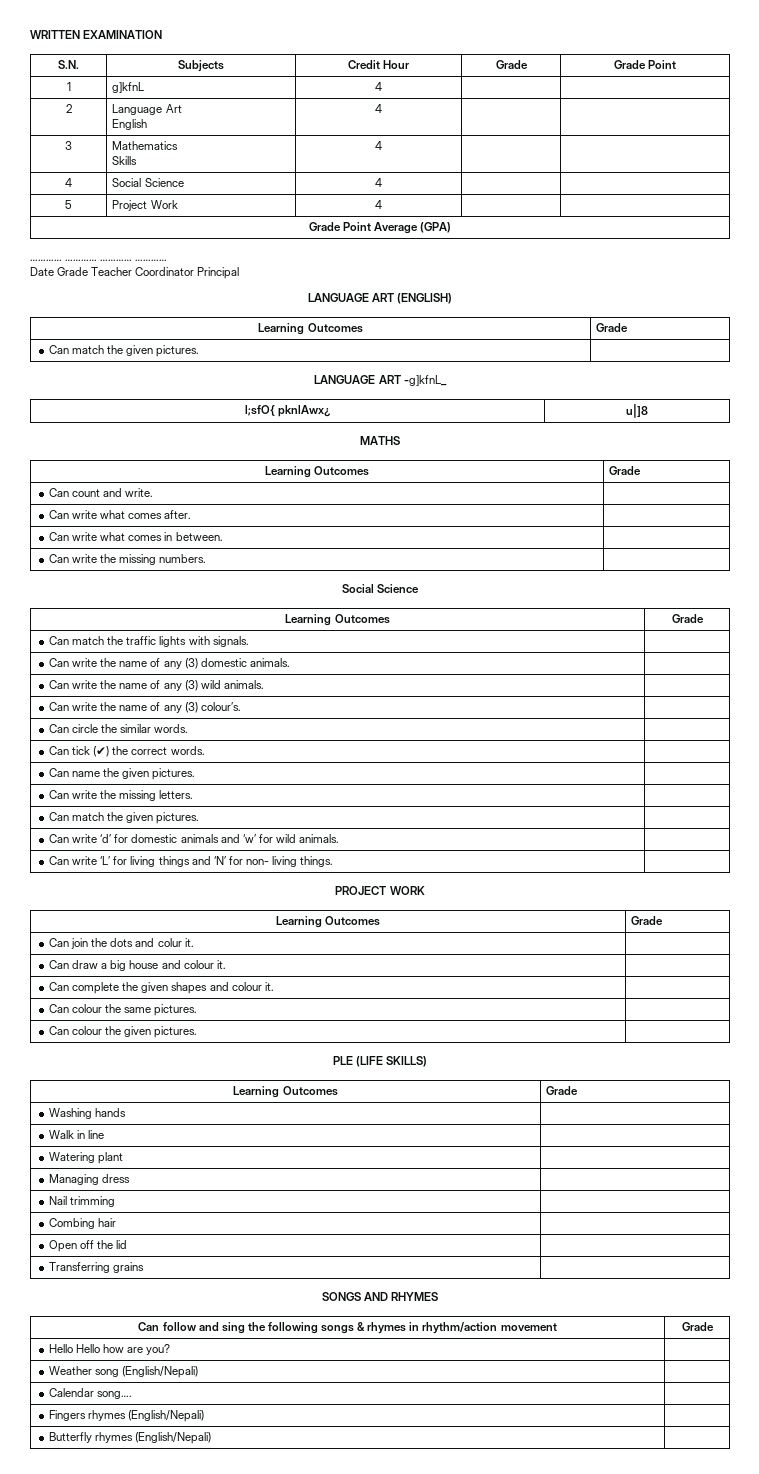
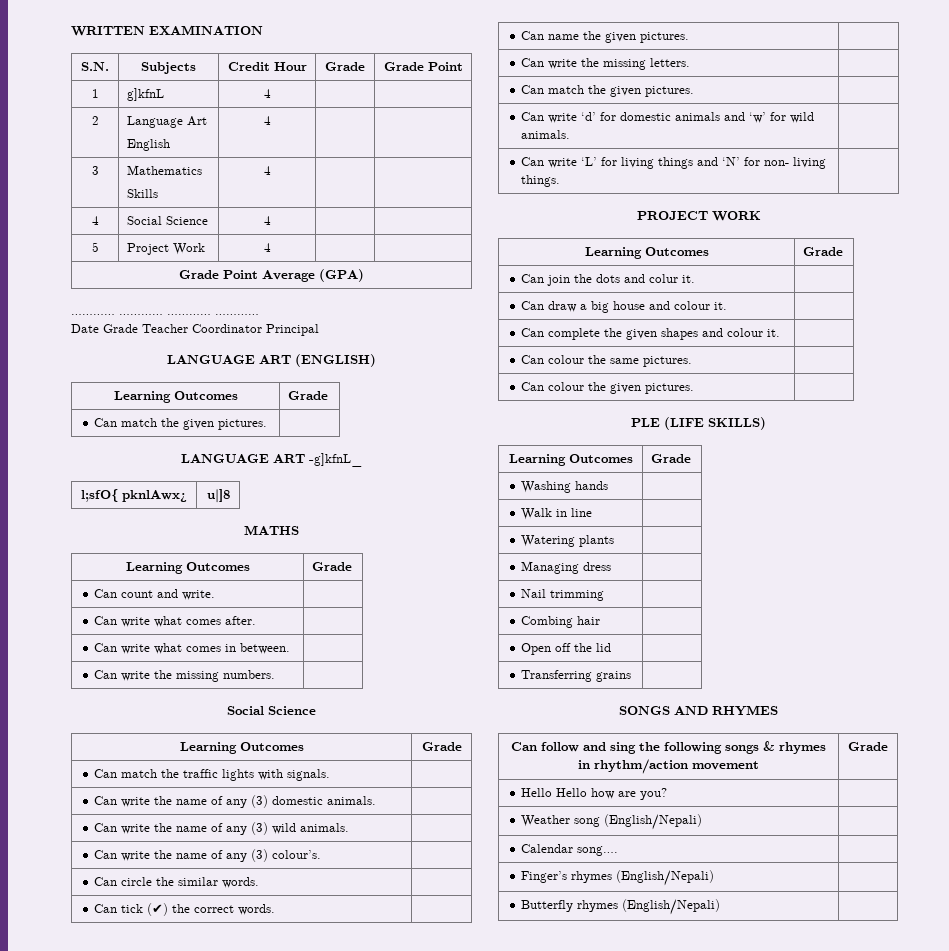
[98,1152,124,1164] plant -> [579,535,615,547] plants
[49,1410,87,1421] Fingers -> [521,871,568,883] Finger’s

